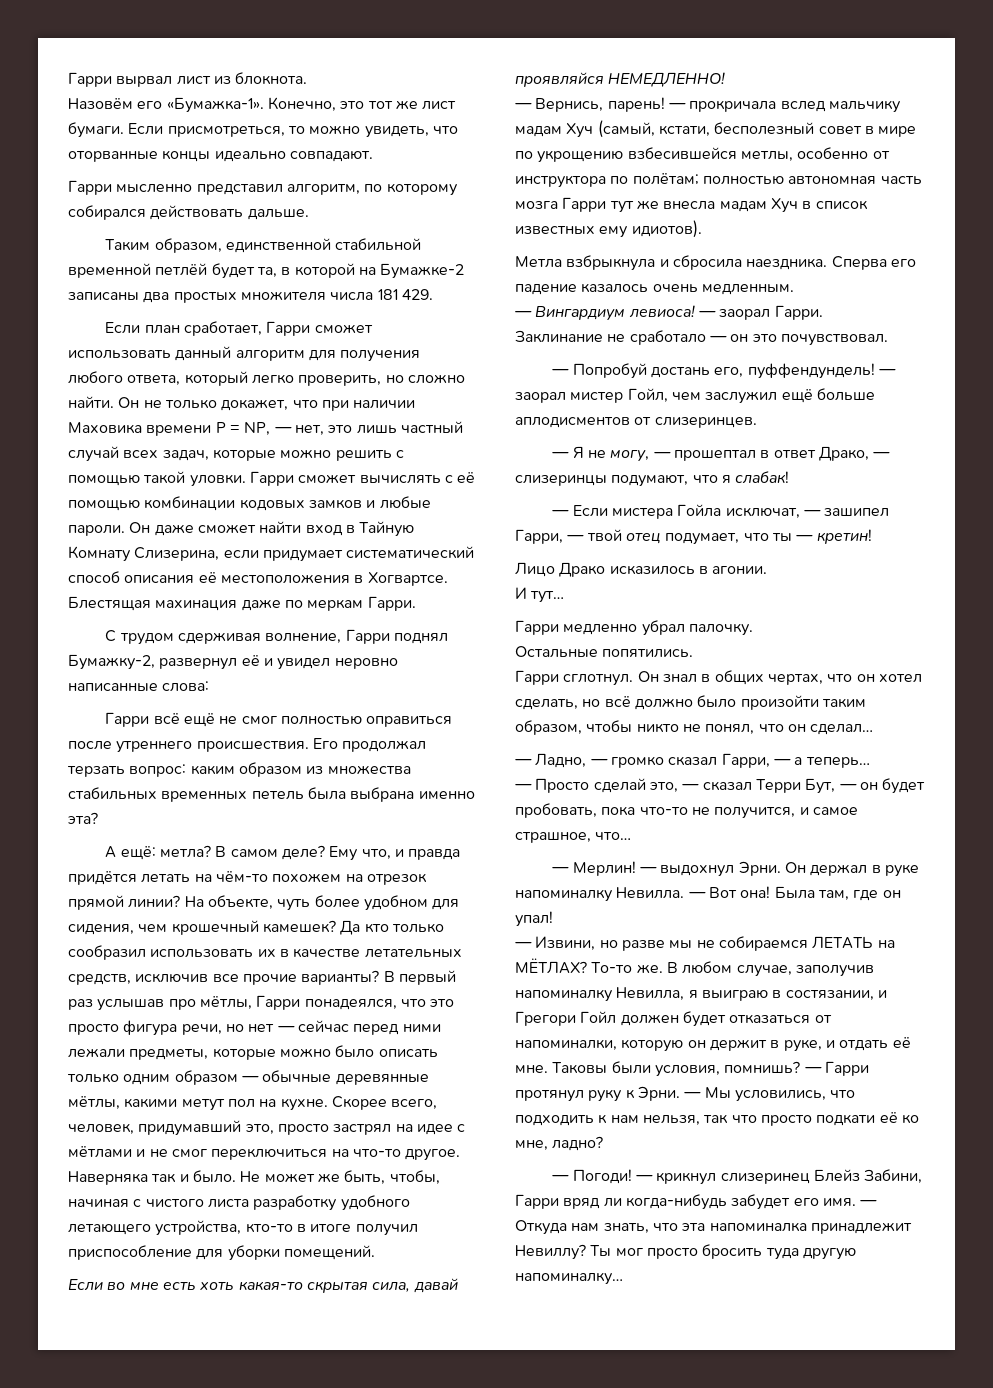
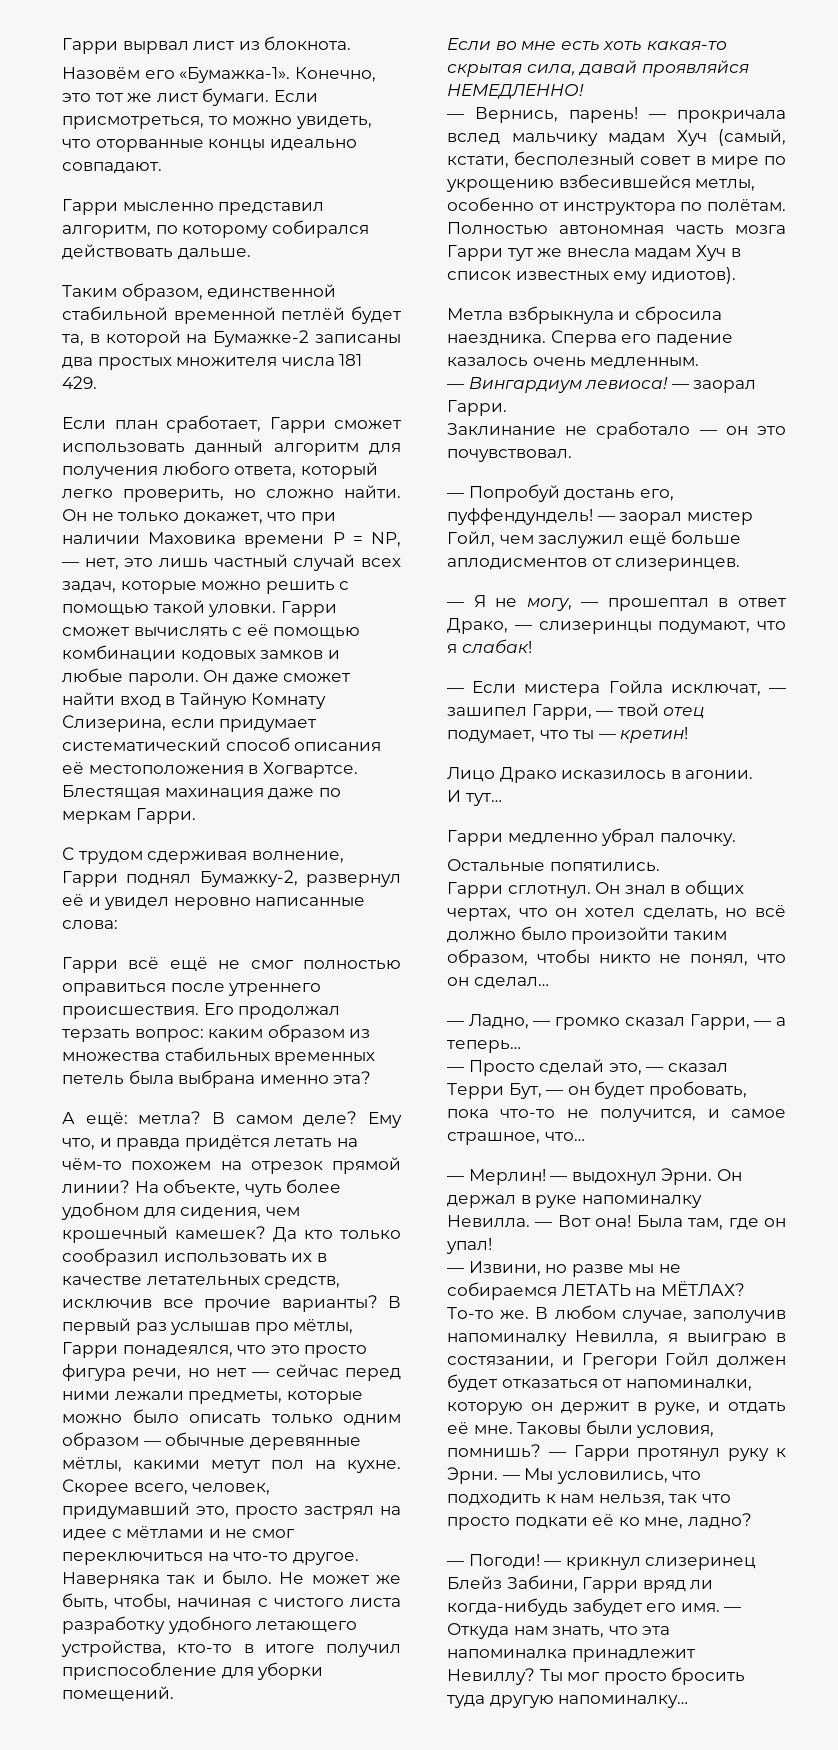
[632,173,784,185] полётам; полностью -> [707,199,786,211] [447,222,548,235] полётам. Полностью

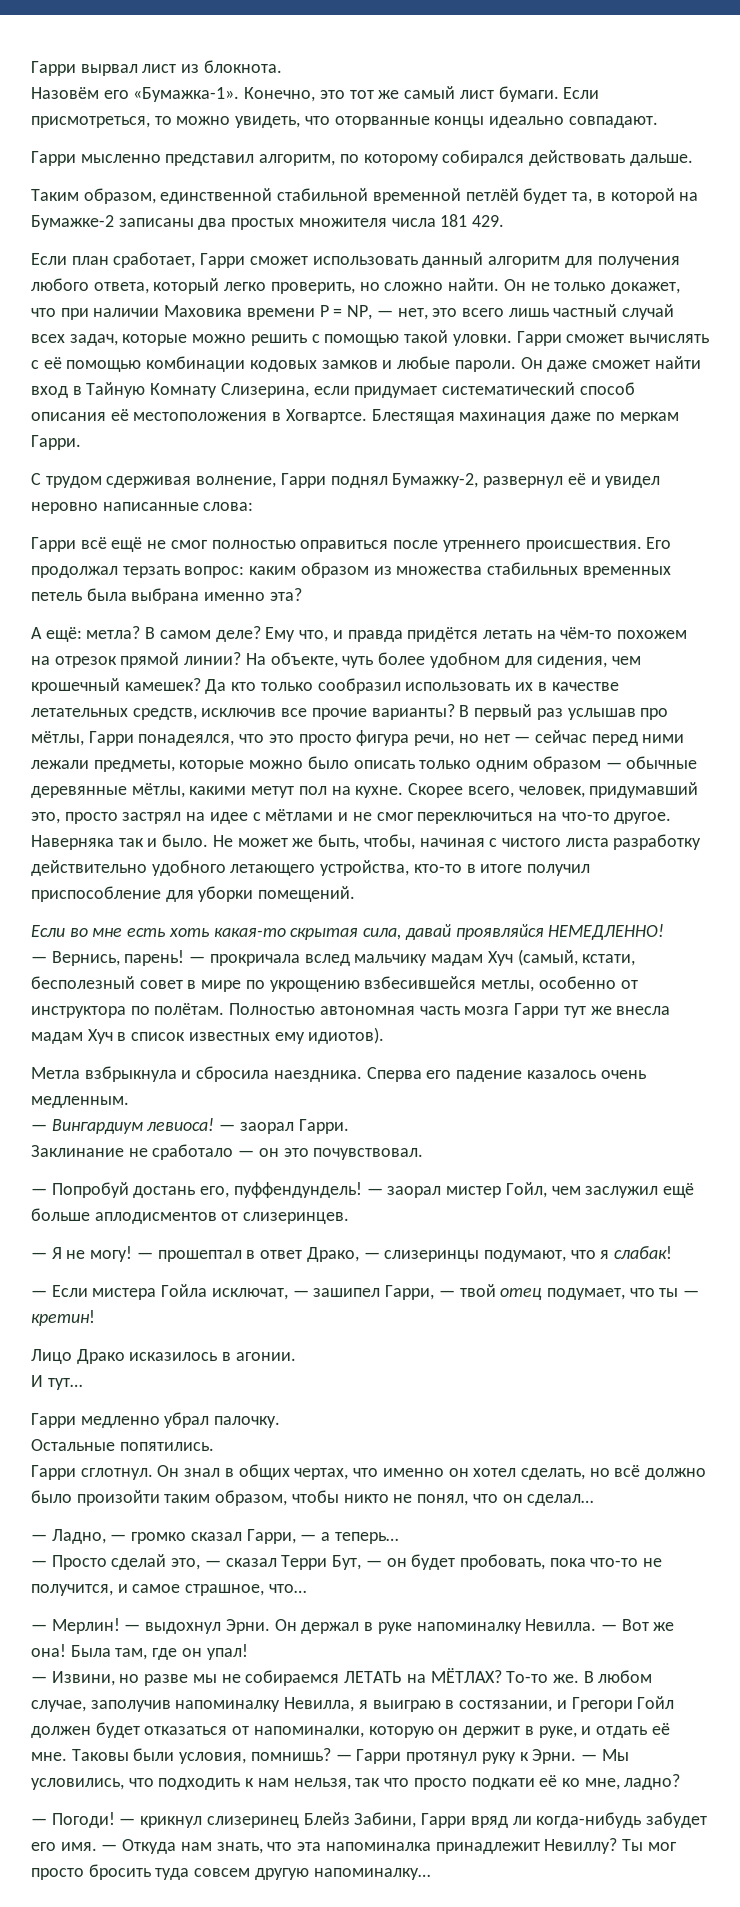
(153, 97) none -> [404,86,456,99] самый
(154, 562) none -> [461,308,504,317] всего
(165, 1625) none -> [31,860,147,876] действительно
[526,598,572,611] могу, -> [90,1246,133,1262] могу!
(548, 912) none -> [382,1468,444,1477] именно
(590, 1221) none -> [653,1622,675,1631] же
(485, 1701) none -> [194,1868,251,1877] совсем

